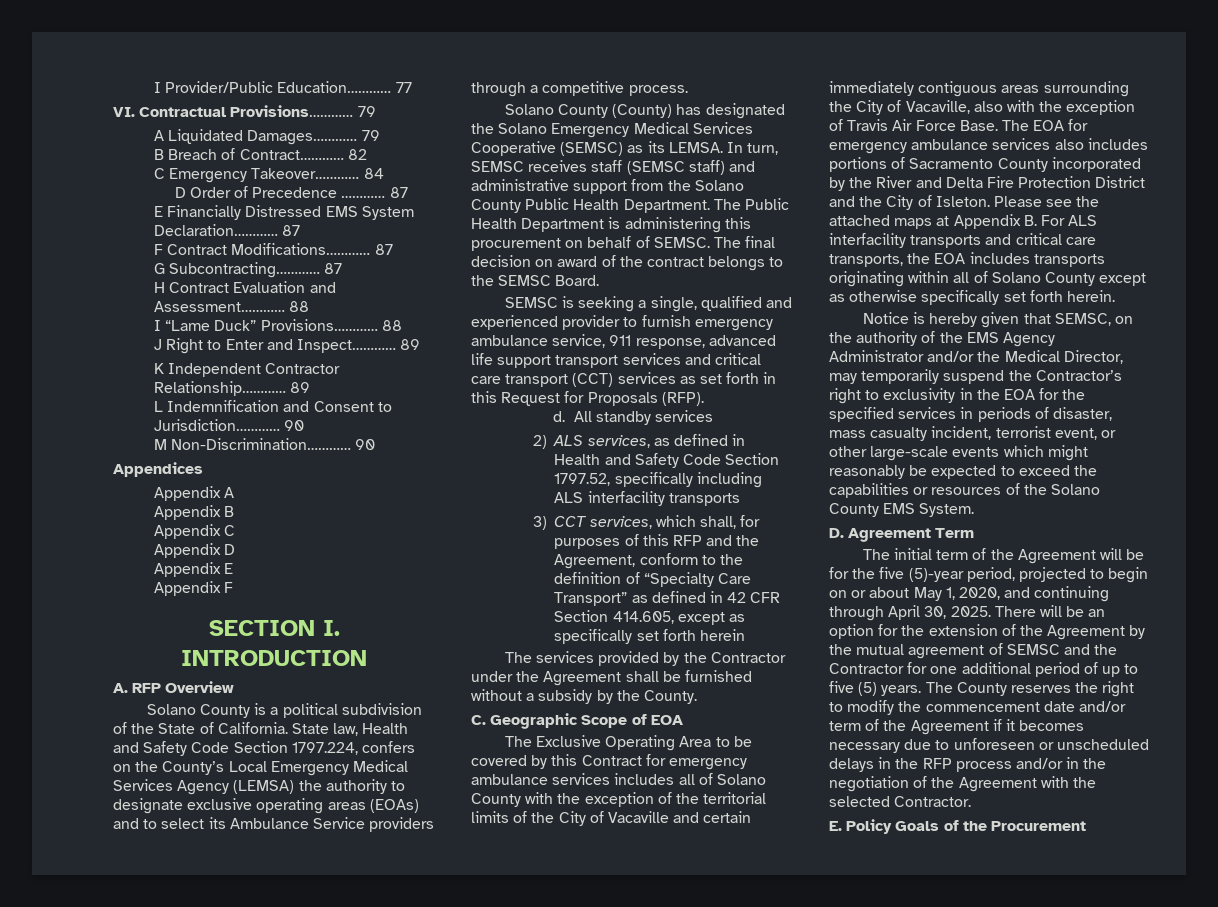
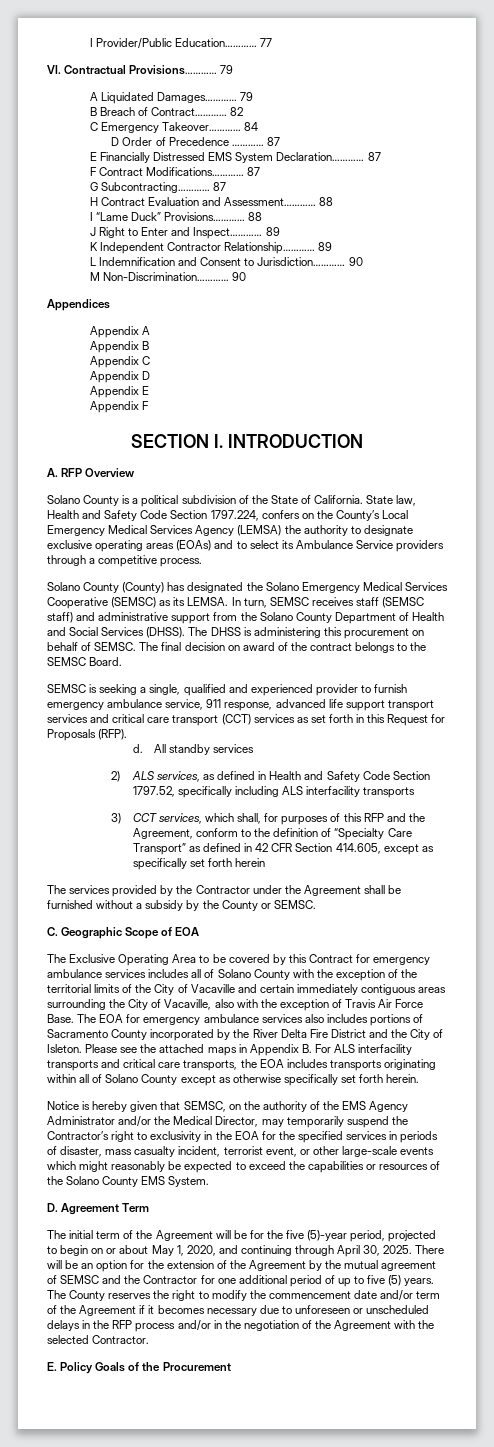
[525,198,789,213] [471,218,605,232] Public Health Department. The Public Health Department -> [334,612,445,624] [47,627,241,638] Department of Health and Social Services (DHSS). The DHSS
[643,690,697,704] County. -> [221,900,316,911] County or SEMSC.
[915,177,942,188] and -> (278, 1033) none
[1018,176,1092,188] Protection -> (328, 1033) none
[936,216,950,226] at -> [238,1044,247,1053] in

